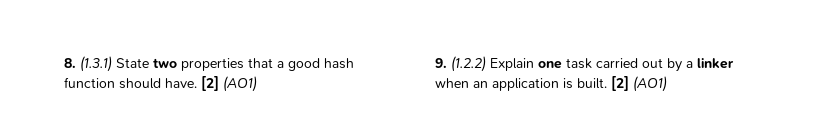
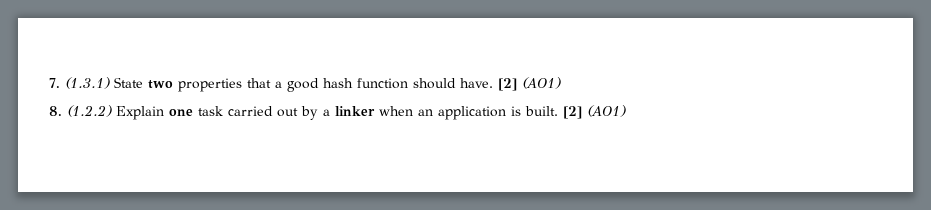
[64,58,76,68] 8. -> [49,78,60,88] 7.
[435,58,447,68] 9. -> [49,106,62,116] 8.

